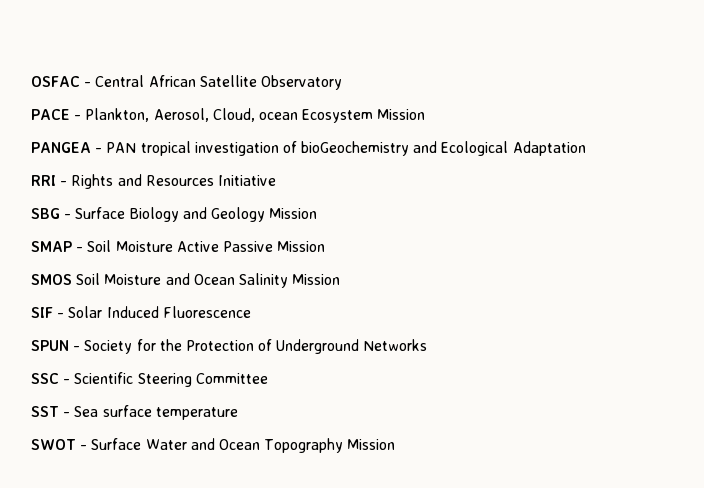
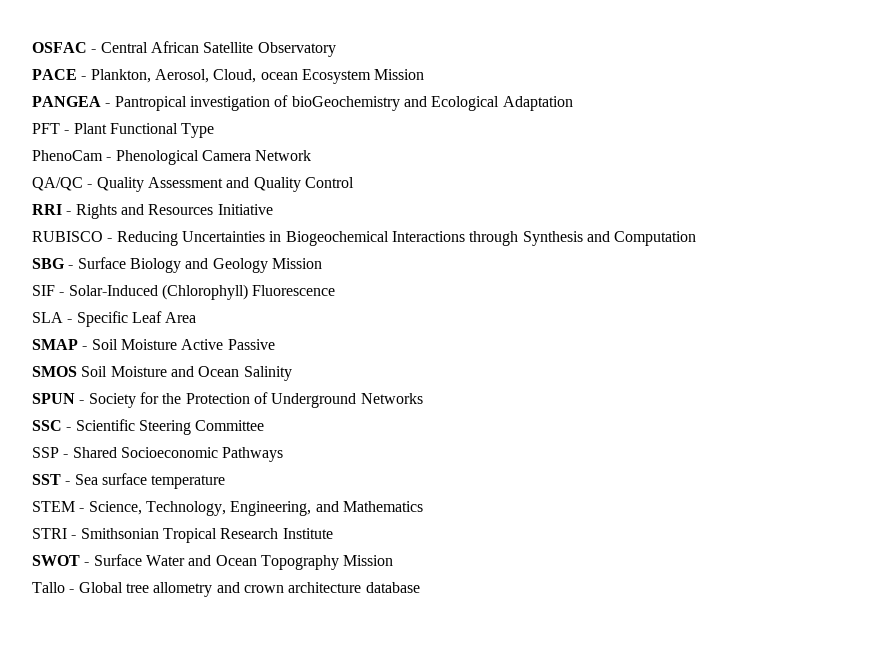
[106,141,191,156] PAN tropical -> [114,96,187,111] Pantropical
(586, 148) none -> [32,123,215,138] [32,150,312,165] [32,177,354,192] // PFT - Plant Functional Type // PhenoCam - Phenological Camera Network // QA/QC - Quality Assessment and Quality Control
(276, 180) none -> [32,231,697,246] // RUBISCO - Reducing Uncertainties in Biogeochemical Interactions through Synthesis and Computation
(318, 213) none -> [32,284,336,300] [32,311,197,327] // SIF - Solar-Induced (Chlorophyll) Fluorescence // SLA - Specific Leaf Area
[277,241,326,252] Mission -> (275, 344) none
[292,274,341,285] [31,306,251,318] Mission // SIF - Solar Induced Fluorescence -> (292, 373) none
(268, 378) none -> [32,447,284,462] // SSP - Shared Socioeconomic Pathways
(238, 413) none -> [32,501,423,516] [32,528,333,543] // STEM - Science, Technology, Engineering, and Mathematics // STRI - Smithsonian Tropical Research Institute
(396, 444) none -> [32,582,420,597] // Tallo - Global tree allometry and crown architecture database

